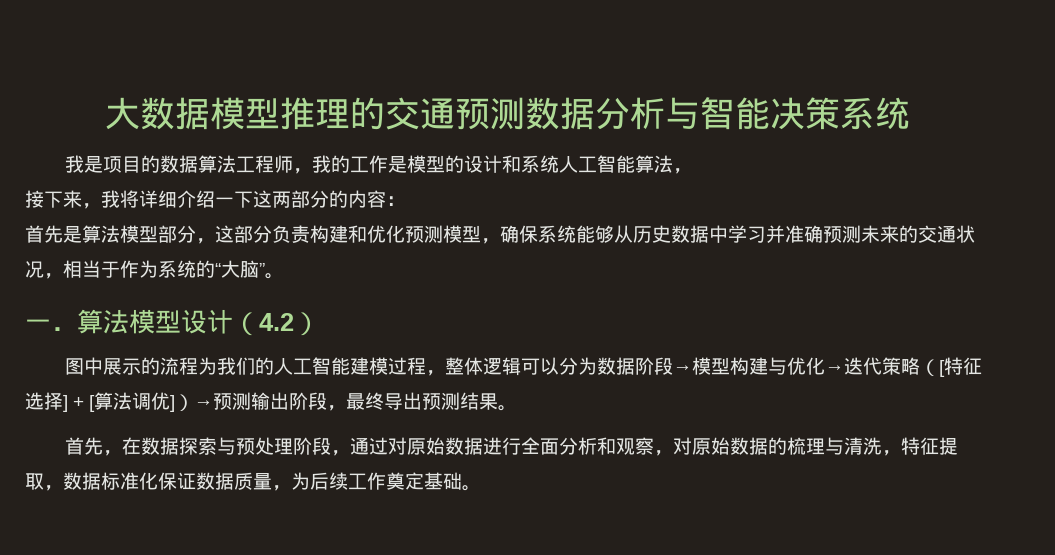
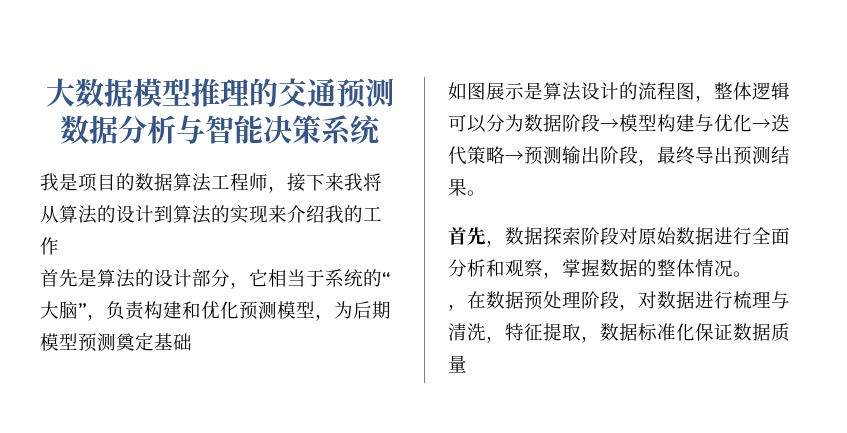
[312,155,693,174] [25,190,405,209] [25,225,272,244] 我的工作是模型的设计和系统人工智能算法， // 接下来，我将详细介绍一下这两部分的内容： // 首先是算法模型部分，这部分 -> [287,173,382,192] [40,205,382,224] [40,237,59,255] [40,269,391,289] [40,301,106,321] 接下来我将从算法的设计到算法的实现来介绍我的工作 // 首先是算法的设计部分，它相当于系统的“大脑”，
[500,225,975,243] [25,260,284,279] [25,309,320,336] [65,357,427,375] 确保系统能够从历史数据中学习并准确预测未来的交通状况，相当于作为系统的“大脑”。 // 一．算法模型设计（4.2） // 图中展示的流程为我们的人工智能建模过程 -> [334,301,391,319] [40,332,192,352] [448,82,695,101] 为后期模型预测奠定基础 // 如图展示是算法设计的流程图
[920,357,983,377] [25,392,195,412] （[特征选择] + [算法调优]） -> (505, 155) none
[122,437,142,455] 在 -> (505, 243) none
[217,437,389,456] 与预处理阶段，通过 -> [581,227,619,245] 阶段
[673,437,788,455] 对原始数据的 -> [562,259,752,277] [448,291,733,311] 掌握数据的整体情况。 // ，在数据预处理阶段，对数据进行
[272,472,481,491] ，为后续工作奠定基础。 -> (467, 364) none

